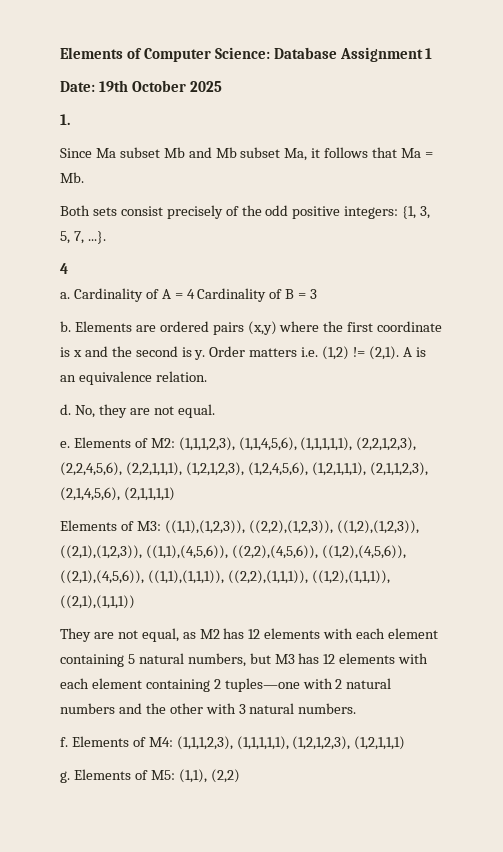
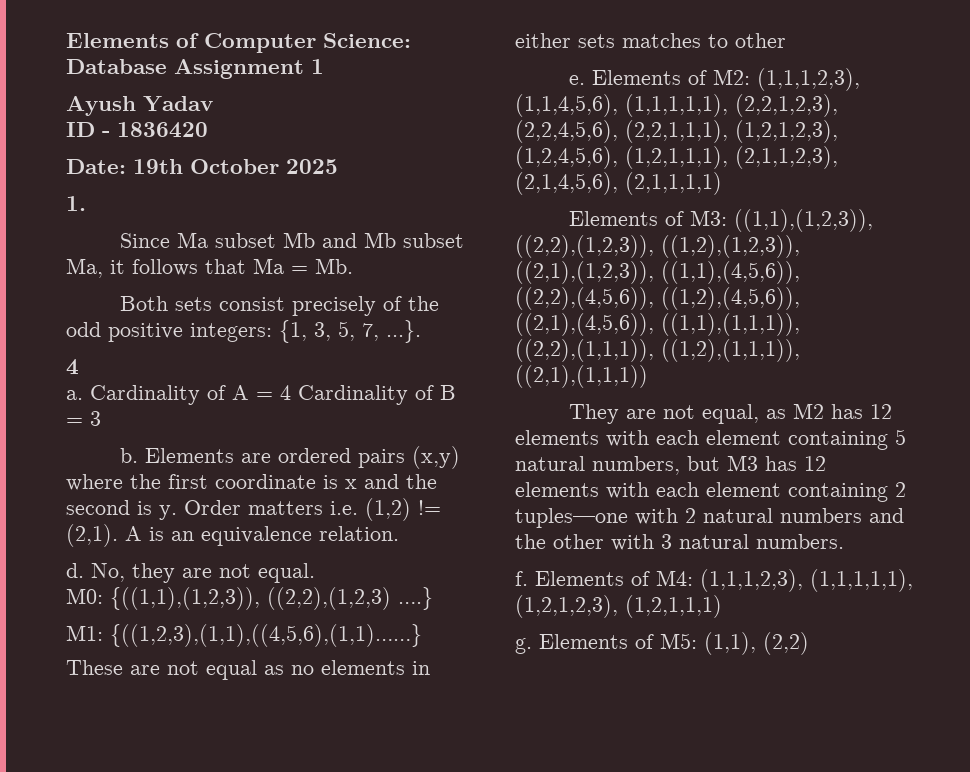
(433, 53) none -> [66,96,213,116] [66,122,208,138] // Ayush Yadav // ID - 1836420
(215, 411) none -> [66,587,433,610] [66,624,422,647] [66,660,430,680] [515,33,786,48] // M0: {((1,1),(1,2,3)), ((2,2),(1,2,3) ….} // M1: {((1,2,3),(1,1),((4,5,6),(1,1)……} // These are not equal as no elements in either sets matches to other

